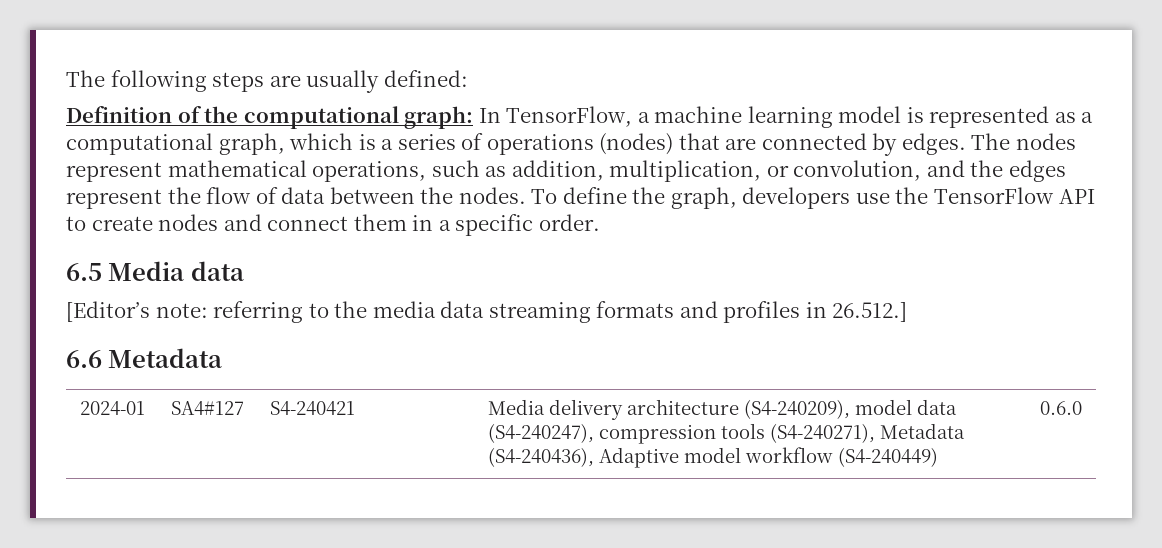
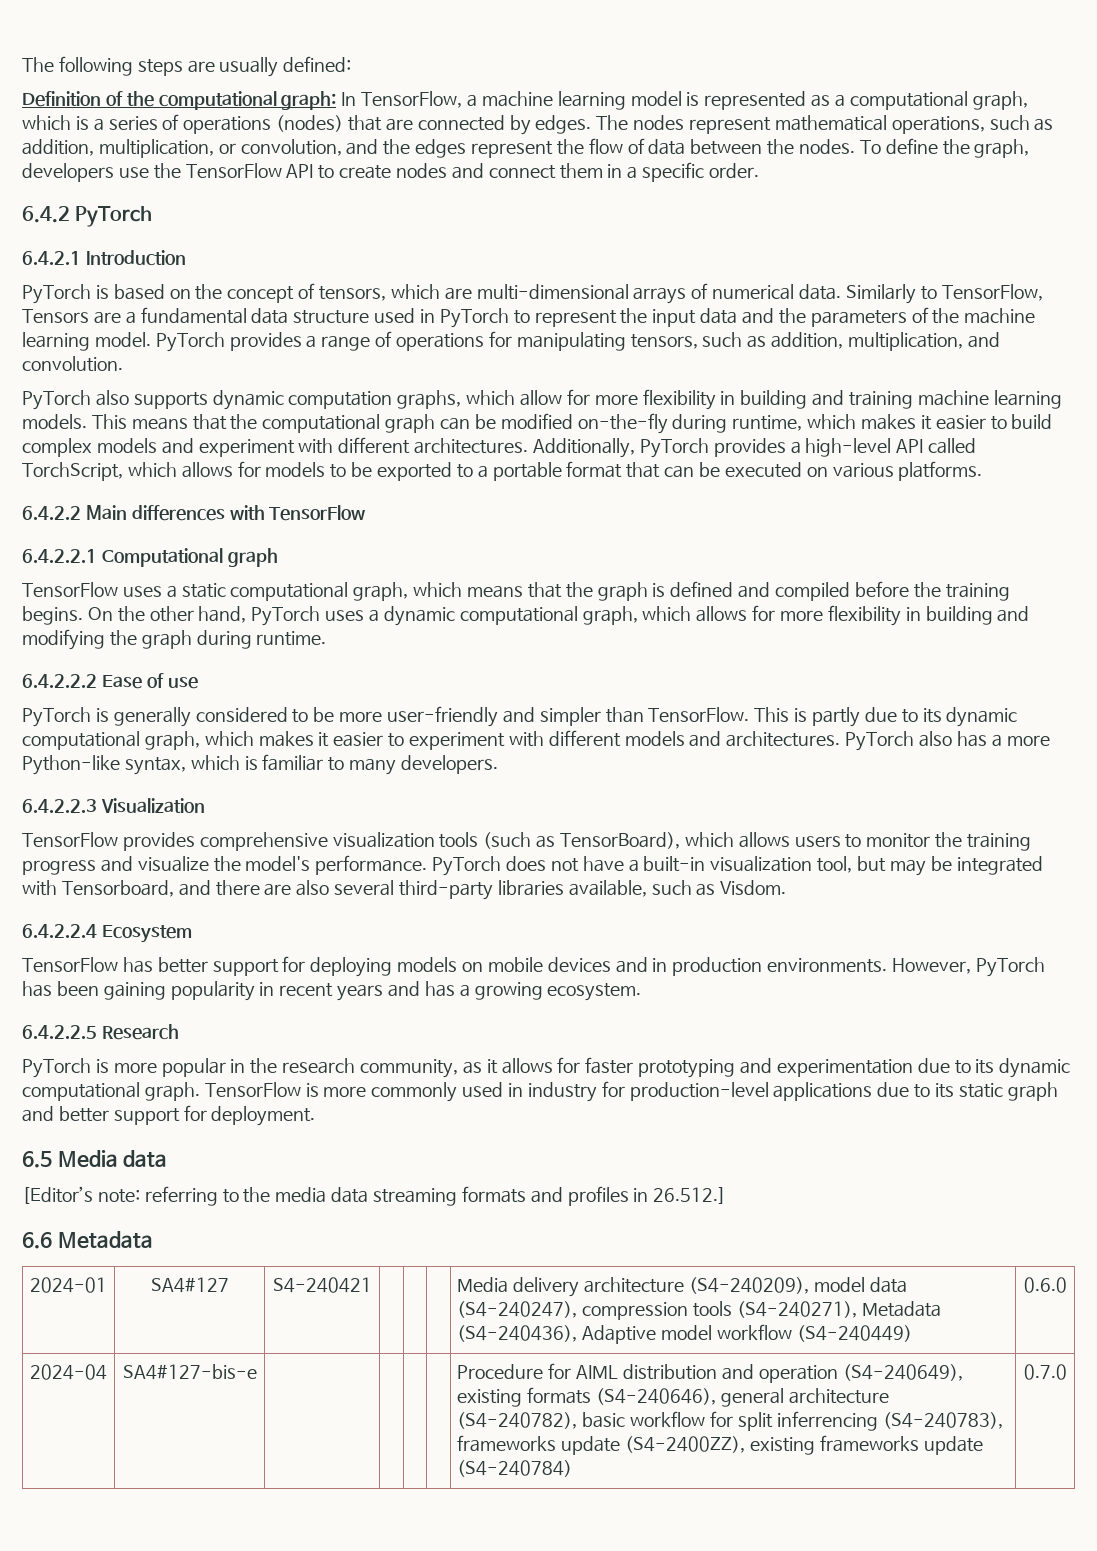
(600, 222) none -> [22,206,153,227] [22,250,186,266] [22,283,1043,304] [22,307,1036,328] [22,331,1000,352] [22,356,123,372] [22,389,1062,410] [22,413,1053,434] [22,437,977,458] [22,461,983,481] [22,505,366,521] [22,548,278,567] [22,581,1010,601] [22,605,1030,626] [22,629,327,650] [22,673,198,689] [22,706,1018,727] [22,730,1050,751] [22,754,498,775] [22,798,205,813] [22,832,1031,851] [22,855,1043,876] [22,880,787,900] [22,924,192,943] [22,956,1045,977] [22,981,642,1001] [22,1024,179,1040] [22,1057,1071,1078] [22,1081,1058,1102] [22,1105,316,1126] // 6.4.2 PyTorch // 6.4.2.1 Introduction // PyTorch is based on the concept of tensors, which are multi-dimensional arrays of numerical data. Similarly to TensorFlow, Tensors are a fundamental data structure used in PyTorch to represent the input data and the parameters of the machine learning model. PyTorch provides a range of operations for manipulating tensors, such as addition, multiplication, and convolution. // PyTorch also supports dynamic computation graphs, which allow for more flexibility in building and training machine learning models. This means that the computational graph can be modified on-the-fly during runtime, which makes it easier to build complex models and experiment with different architectures. Additionally, PyTorch provides a high-level API called TorchScript, which allows for models to be exported to a portable format that can be executed on various platforms. // 6.4.2.2 Main differences with TensorFlow // 6.4.2.2.1 Computational graph // TensorFlow uses a static computational graph, which means that the graph is defined and compiled before the training begins. On the other hand, PyTorch uses a dynamic computational graph, which allows for more flexibility in building and modifying the graph during runtime. // 6.4.2.2.2 Ease of use // PyTorch is generally considered to be more user-friendly and simpler than TensorFlow. This is partly due to its dynamic computational graph, which makes it easier to experiment with different models and architectures. PyTorch also has a more Python-like syntax, which is familiar to many developers. // 6.4.2.2.3 Visualization // TensorFlow provides comprehensive visualization tools (such as TensorBoard), which allows users to monitor the training progress and visualize the model's performance. PyTorch does not have a built-in visualization tool, but may be integrated with Tensorboard, and there are also several third-party libraries available, such as Visdom. // 6.4.2.2.4 Ecosystem // TensorFlow has better support for deploying models on mobile devices and in production environments. However, PyTorch has been gaining popularity in recent years and has a growing ecosystem. // 6.4.2.2.5 Research // PyTorch is more popular in the research community, as it allows for faster prototyping and experimentation due to its dynamic computational graph. TensorFlow is more commonly used in industry for production-level applications due to its static graph and better support for deployment.
(1082, 408) none -> [30,1364,107,1380] [122,1364,257,1380] [457,1363,963,1383] [457,1387,889,1407] [457,1411,1003,1431] [457,1435,983,1455] [457,1460,573,1477] [1023,1364,1067,1380] // 2024-04 | SA4#127-bis-e | | | | | Procedure for AIML distribution and operation (S4-240649), existing formats (S4-240646), general architecture (S4-240782), basic workflow for split inferrencing (S4-240783), frameworks update (S4-2400ZZ), existing frameworks update (S4-240784) | 0.7.0

